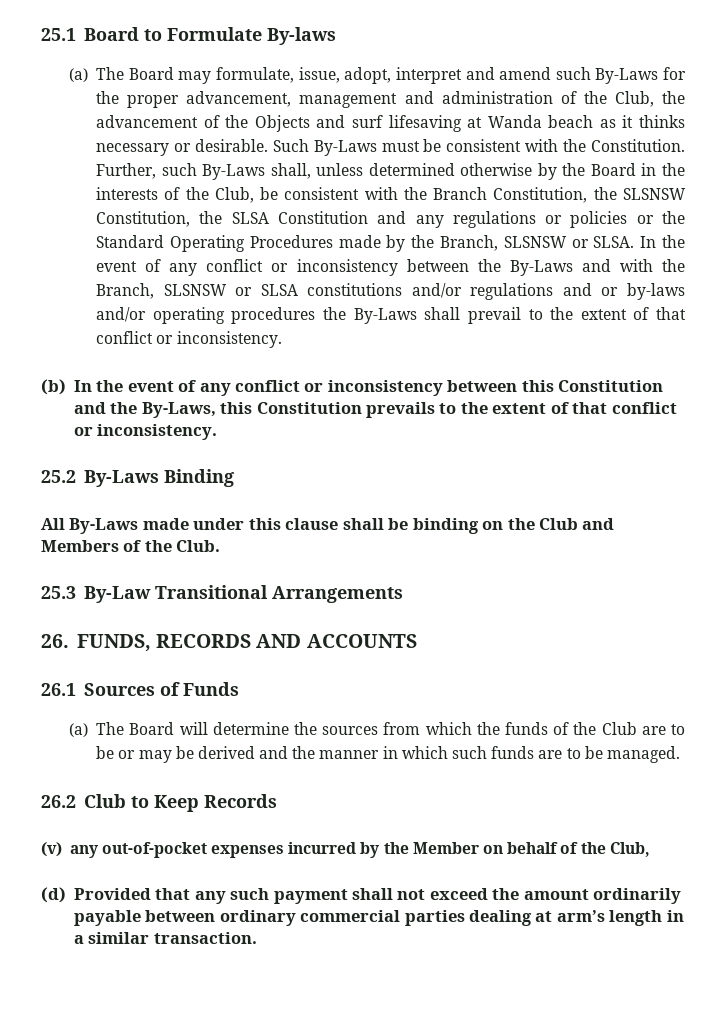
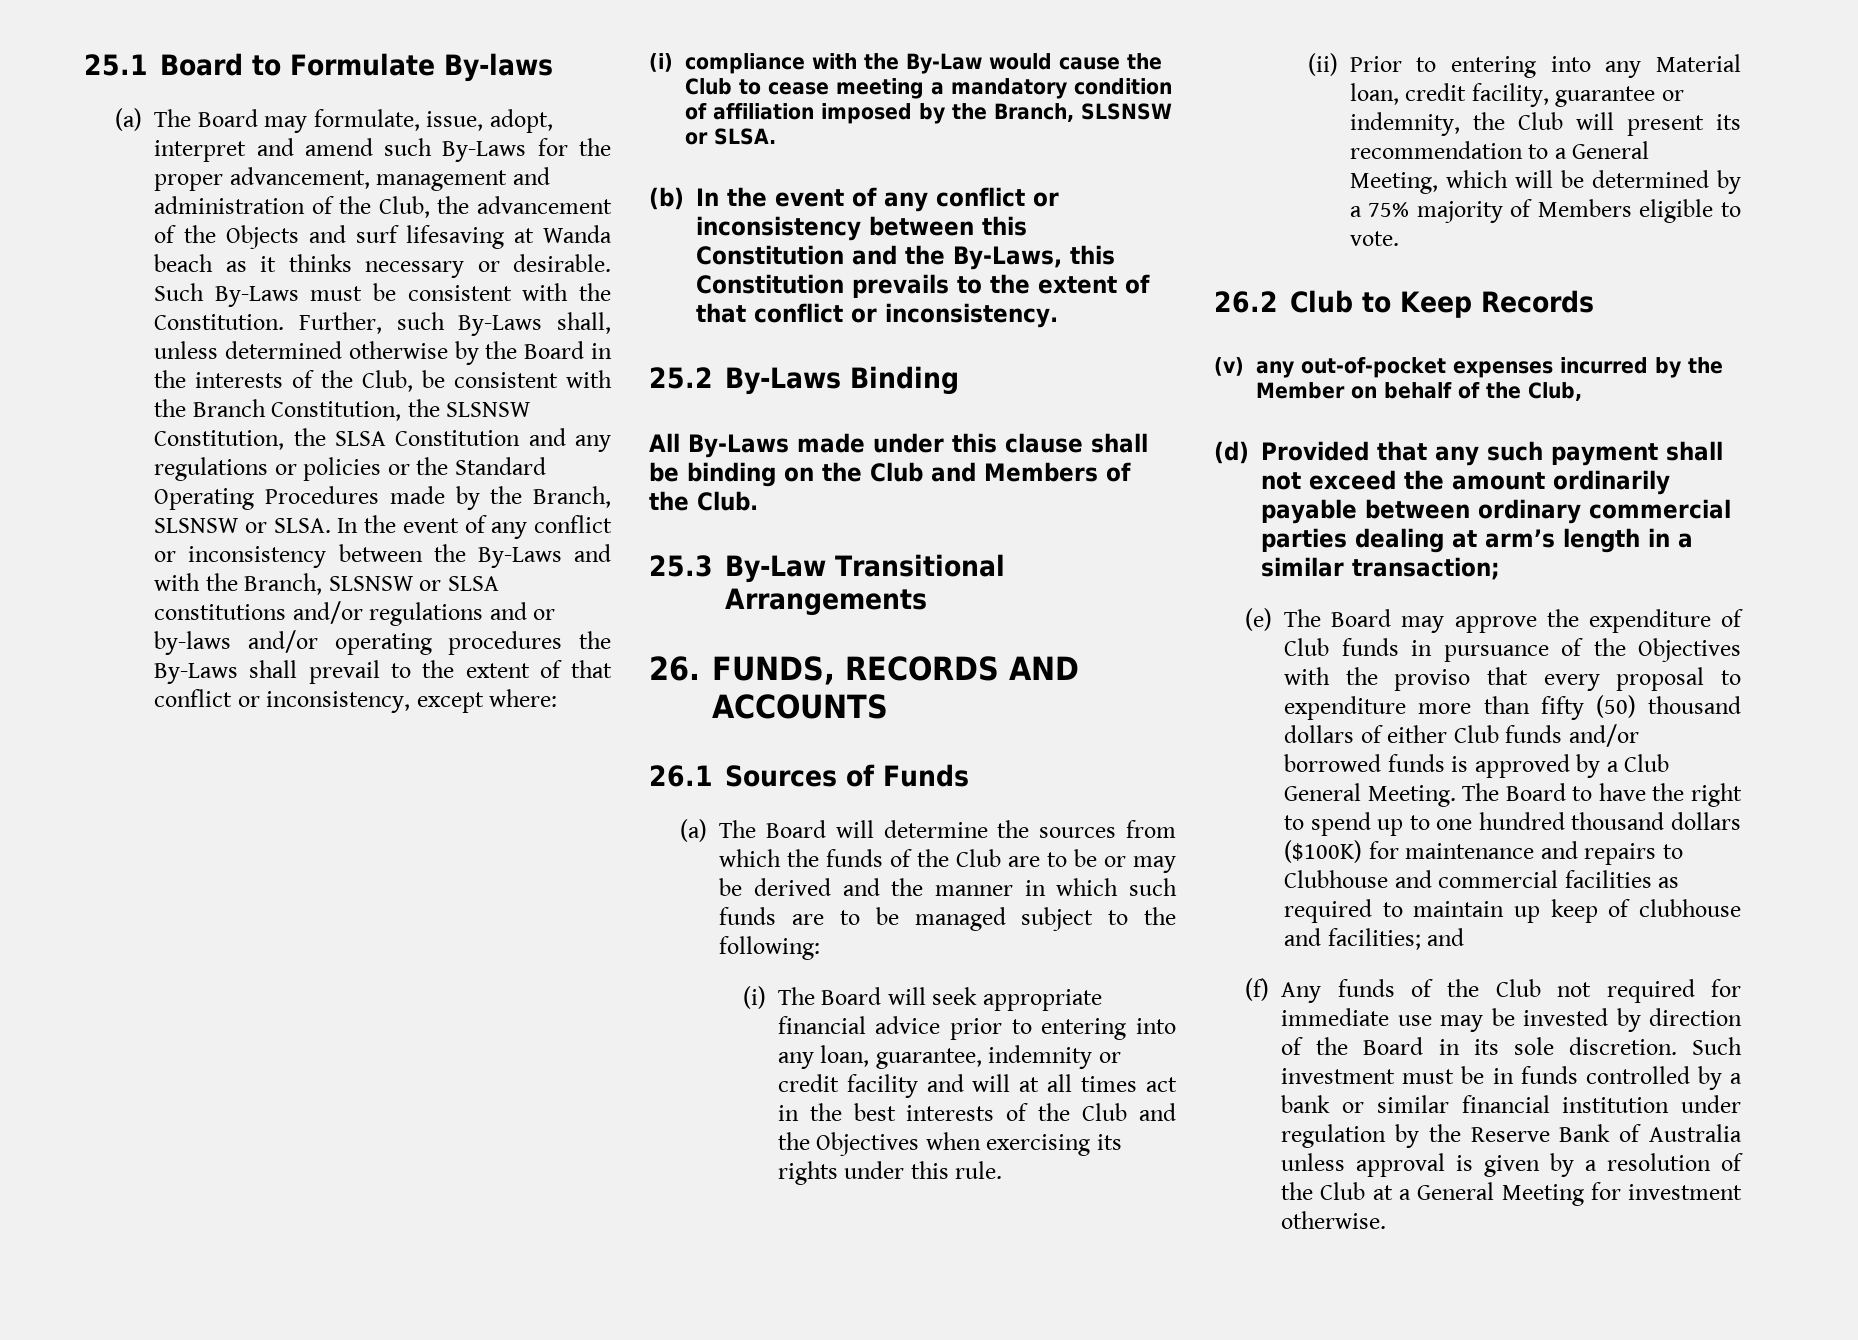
[176,331,282,348] inconsistency. -> [266,689,558,713] [649,53,1162,74] [685,78,1172,99] [685,103,1172,124] [685,128,776,145] inconsistency, except where: // (i) compliance with the By-Law would cause the Club to cease meeting a mandatory condition of affiliation imposed by the Branch, SLSNSW or SLSA.
[606,746,680,763] managed. -> [914,907,1176,931] [719,936,821,960] [742,986,1102,1011] [777,1016,1176,1040] [777,1045,1121,1069] [777,1074,1177,1098] [777,1103,1176,1121] [777,1132,1122,1156] [777,1161,1003,1185] [1307,53,1741,78] [1349,83,1684,107] [1349,112,1741,136] [1349,141,1650,159] [1349,170,1741,194] [1349,199,1741,223] [1349,231,1399,246] managed subject to the following: // (i) The Board will seek appropriate financial advice prior to entering into any loan, guarantee, indemnity or credit facility and will at all times act in the best interests of the Club and the Objectives when exercising its rights under this rule. // (ii) Prior to entering into any Material loan, credit facility, guarantee or indemnity, the Club will present its recommendation to a General Meeting, which will be determined by a 75% majority of Members eligible to vote.
[153,932,257,944] transaction. -> [1352,557,1500,580] [1245,608,1743,633] [1284,638,1741,662] [1284,667,1741,691] [1284,695,1741,720] [1284,724,1639,747] [1284,754,1670,778] [1284,783,1742,807] [1284,812,1741,836] [1284,840,1683,865] [1284,870,1680,888] [1284,899,1741,923] [1284,928,1465,950] [1245,978,1741,1003] [1281,1008,1742,1032] [1281,1037,1742,1055] [1281,1066,1742,1090] [1281,1095,1741,1113] [1281,1124,1742,1148] [1281,1153,1743,1177] [1281,1182,1742,1206] [1281,1211,1387,1229] transaction; // (e) The Board may approve the expenditure of Club funds in pursuance of the Objectives with the proviso that every proposal to expenditure more than fifty (50) thousand dollars of either Club funds and/or borrowed funds is approved by a Club General Meeting. The Board to have the right to spend up to one hundred thousand dollars ($100K) for maintenance and repairs to Clubhouse and commercial facilities as required to maintain up keep of clubhouse and facilities; and // (f) Any funds of the Club not required for immediate use may be invested by direction of the Board in its sole discretion. Such investment must be in funds controlled by a bank or similar financial institution under regulation by the Reserve Bank of Australia unless approval is given by a resolution of the Club at a General Meeting for investment otherwise.

